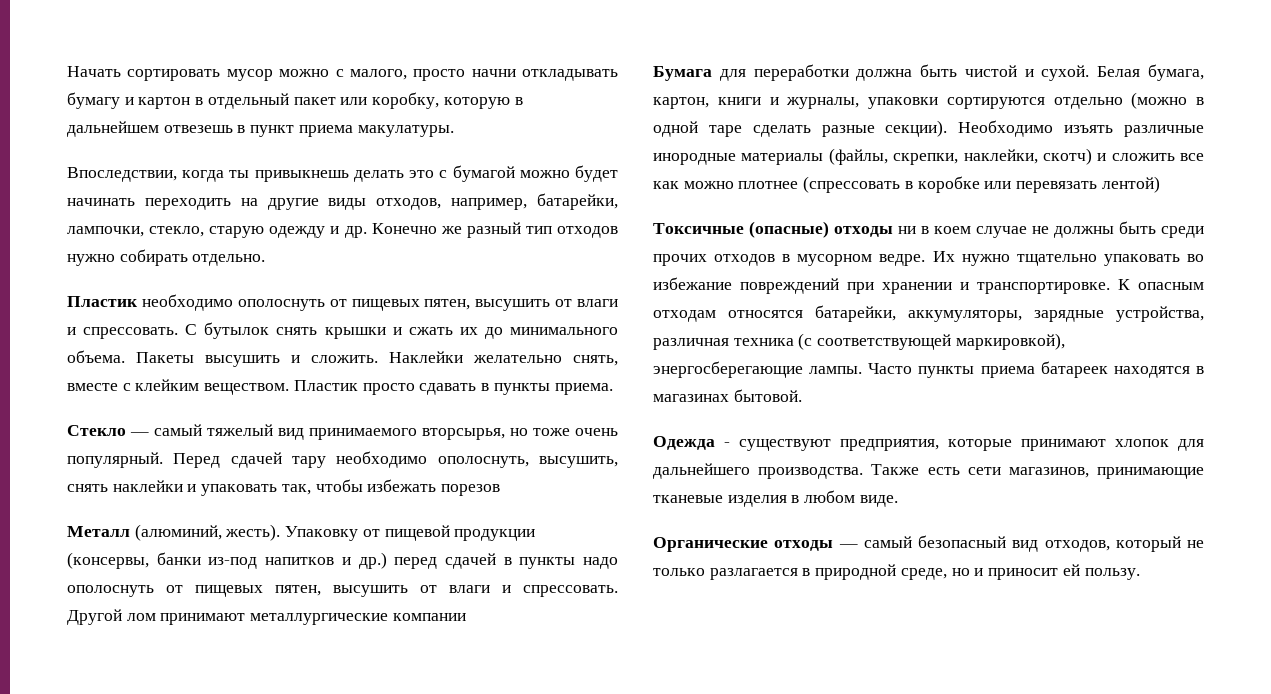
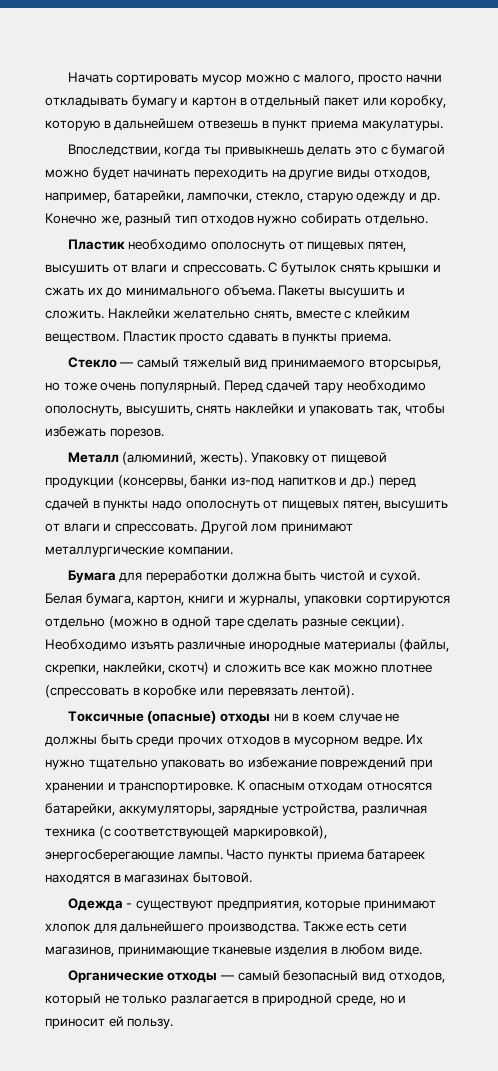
[440,226,462,234] же -> [100,215,122,226] же,
[441,484,501,496] порезов -> [109,428,164,439] порезов.
[392,613,466,621] компании -> [167,546,233,555] компании.
[1101,176,1160,193] лентой) -> [301,685,355,698] лентой).

